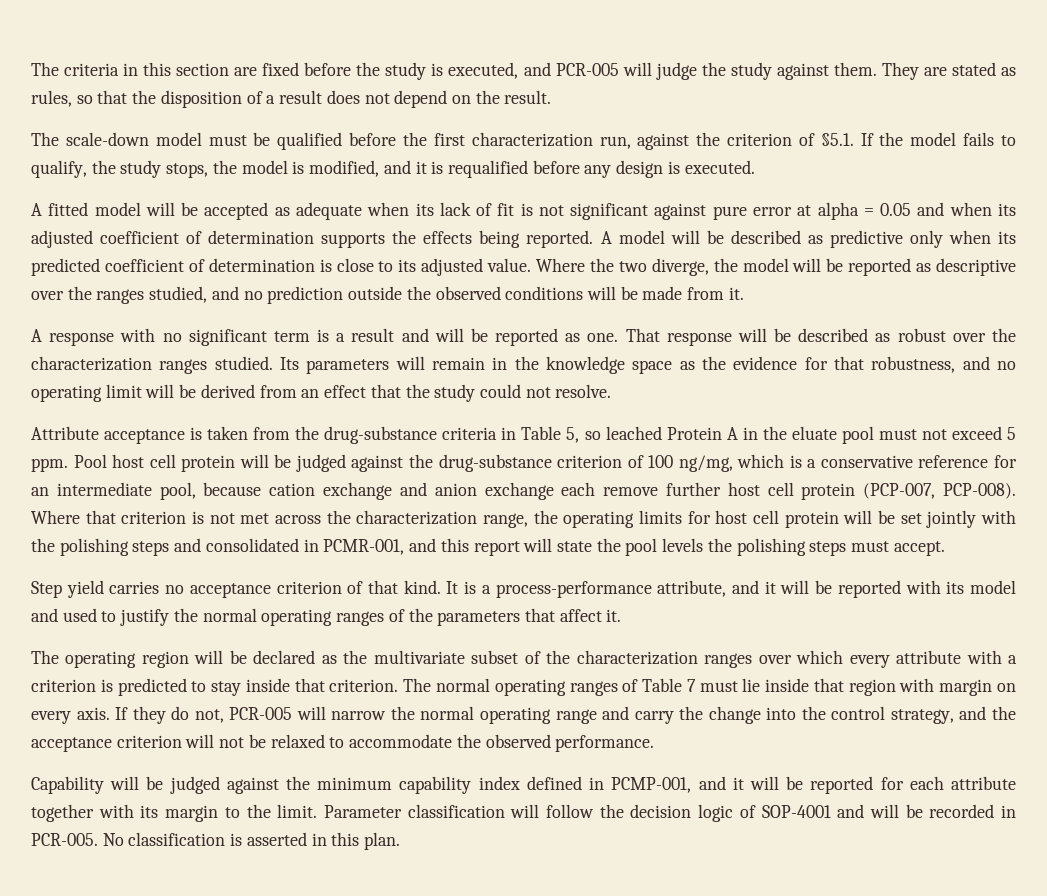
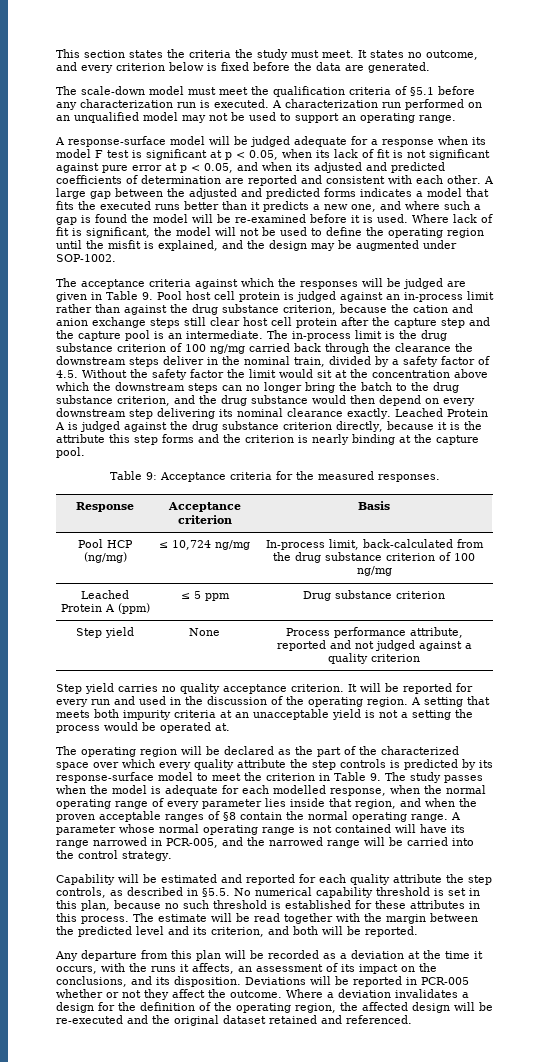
[31,62,1016,80] [31,90,552,108] [31,132,1017,150] [31,160,755,178] [31,202,362,220] The criteria in this section are fixed before the study is executed, and PCR-005 will judge the study against them. They are stated as rules, so that the disposition of a result does not depend on the result. // The scale-down model must be qualified before the first characterization run, against the criterion of §5.1. If the model fails to qualify, the study stops, the model is modified, and it is requalified before any design is executed. // A fitted model will be accepted as adequate -> [56,49,478,60] [56,62,430,73] [56,86,475,97] [56,99,482,110] [56,112,456,123] [55,136,486,147] [56,149,278,160] This section states the criteria the study must meet. It states no outcome, and every criterion below is fixed before the data are generated. // The scale-down model must meet the qualification criteria of §5.1 before any characterization run is executed. A characterization run performed on an unqualified model may not be used to support an operating range. // A response-surface model will be judged adequate for a response when its model F test is significant at p < 0.05,
[817,202,912,220] alpha = 0.05 -> [180,163,233,173] p < 0.05,
[100,230,1016,248] [31,258,1016,276] [31,286,744,304] [31,328,1016,346] [31,356,1017,374] [31,384,612,402] [31,426,1016,444] [31,454,1017,472] [31,482,1016,500] [31,510,1016,528] [31,538,945,556] [31,580,1016,598] [31,608,622,626] coefficient of determination supports the effects being reported. A model will be described as predictive only when its predicted coefficient of determination is close to its adjusted value. Where the two diverge, the model will be reported as descriptive over the ranges studied, and no prediction outside the observed conditions will be made from it. // A response with no significant term is a result and will be reported as one. That response will be described as robust over the characterization ranges studied. Its parameters will remain in the knowledge space as the evidence for that robustness, and no operating limit will be derived from an effect that the study could not resolve. // Attribute acceptance is taken from the drug-substance criteria in Table 5, so leached Protein A in the eluate pool must not exceed 5 ppm. Pool host cell protein will be judged against the drug-substance criterion of 100 ng/mg, which is a conservative reference for an intermediate pool, because cation exchange and anion exchange each remove further host cell protein (PCP-007, PCP-008). Where that criterion is not met across the characterization range, the operating limits for host cell protein will be set jointly with the polishing steps and consolidated in PCMR-001, and this report will state the pool levels the polishing steps must accept. // Step yield carries no acceptance criterion of that kind. It is a process-performance attribute, and it will be reported with its model and used to justify the normal operating ranges of the parameters that affect it. -> [366,162,445,173] [56,175,494,186] [56,188,489,199] [56,201,481,212] [56,214,493,225] [56,227,484,238] [56,240,457,251] [56,254,116,262] [56,278,466,289] [56,291,494,302] [56,304,473,315] [56,317,490,328] [56,330,447,341] [56,343,473,354] [56,356,490,367] [56,369,488,380] [56,382,459,393] [56,395,475,406] [56,408,488,419] [55,421,482,432] [56,434,479,445] [56,447,85,458] [109,471,440,482] [76,502,134,512] [167,502,241,512] [177,515,232,524] [358,501,390,510] [78,539,133,548] [83,552,127,563] [159,540,250,550] [265,539,484,550] [273,552,475,563] [356,566,392,576] [81,590,129,599] [60,603,150,614] [180,591,230,601] [303,590,445,601] [76,627,134,638] [189,628,220,636] [285,627,463,638] [276,640,472,651] [328,653,420,664] [56,683,473,694] [56,696,490,707] [56,709,473,720] [56,722,230,733] and predicted coefficients of determination are reported and consistent with each other. A large gap between the adjusted and predicted forms indicates a model that fits the executed runs better than it predicts a new one, and where such a gap is found the model will be re-examined before it is used. Where lack of fit is significant, the model will not be used to define the operating region until the misfit is explained, and the design may be augmented under SOP-1002. // The acceptance criteria against which the responses will be judged are given in Table 9. Pool host cell protein is judged against an in-process limit rather than against the drug substance criterion, because the cation and anion exchange steps still clear host cell protein after the capture step and the capture pool is an intermediate. The in-process limit is the drug substance criterion of 100 ng/mg carried back through the clearance the downstream steps deliver in the nominal train, divided by a safety factor of 4.5. Without the safety factor the limit would sit at the concentration above which the downstream steps can no longer bring the batch to the drug substance criterion, and the drug substance would then depend on every downstream step delivering its nominal clearance exactly. Leached Protein A is judged against the drug substance criterion directly, because it is the attribute this step forms and the criterion is nearly binding at the capture pool. // Table 9: Acceptance criteria for the measured responses. // Response | Acceptance criterion | Basis // Pool HCP (ng/mg) | ≤ 10,724 ng/mg | In-process limit, back-calculated from the drug substance criterion of 100 ng/mg // Leached Protein A (ppm) | ≤ 5 ppm | Drug substance criterion // Step yield | None | Process performance attribute, reported and not judged against a quality criterion // Step yield carries no quality acceptance criterion. It will be reported for every run and used in the discussion of the operating region. A setting that meets both impurity criteria at an unacceptable yield is not a setting the process would be operated at.
[373,650,1018,668] [31,678,1016,696] [31,706,1016,724] [31,734,655,752] [31,776,1017,794] [31,804,1017,822] [31,832,401,850] multivariate subset of the characterization ranges over which every attribute with a criterion is predicted to stay inside that criterion. The normal operating ranges of Table 7 must lie inside that region with margin on every axis. If they do not, PCR-005 will narrow the normal operating range and carry the change into the control strategy, and the acceptance criterion will not be relaxed to accommodate the observed performance. // Capability will be judged against the minimum capability index defined in PCMP-001, and it will be reported for each attribute together with its margin to the limit. Parameter classification will follow the decision logic of SOP-4001 and will be recorded in PCR-005. No classification is asserted in this plan. -> [317,746,459,757] [56,759,493,770] [56,772,483,783] [56,785,486,796] [56,798,477,809] [56,811,461,822] [56,824,465,835] [56,837,474,848] [56,850,172,861] [56,874,492,885] [56,887,480,898] [56,900,480,911] [56,913,478,924] [56,926,418,937] [55,950,483,961] [56,963,437,974] [56,976,469,987] [56,989,469,1000] [56,1002,493,1013] [56,1015,412,1026] part of the characterized space over which every quality attribute the step controls is predicted by its response-surface model to meet the criterion in Table 9. The study passes when the model is adequate for each modelled response, when the normal operating range of every parameter lies inside that region, and when the proven acceptable ranges of §8 contain the normal operating range. A parameter whose normal operating range is not contained will have its range narrowed in PCR-005, and the narrowed range will be carried into the control strategy. // Capability will be estimated and reported for each quality attribute the step controls, as described in §5.5. No numerical capability threshold is set in this plan, because no such threshold is established for these attributes in this process. The estimate will be read together with the margin between the predicted level and its criterion, and both will be reported. // Any departure from this plan will be recorded as a deviation at the time it occurs, with the runs it affects, an assessment of its impact on the conclusions, and its disposition. Deviations will be reported in PCR-005 whether or not they affect the outcome. Where a deviation invalidates a design for the definition of the operating region, the affected design will be re-executed and the original dataset retained and referenced.

